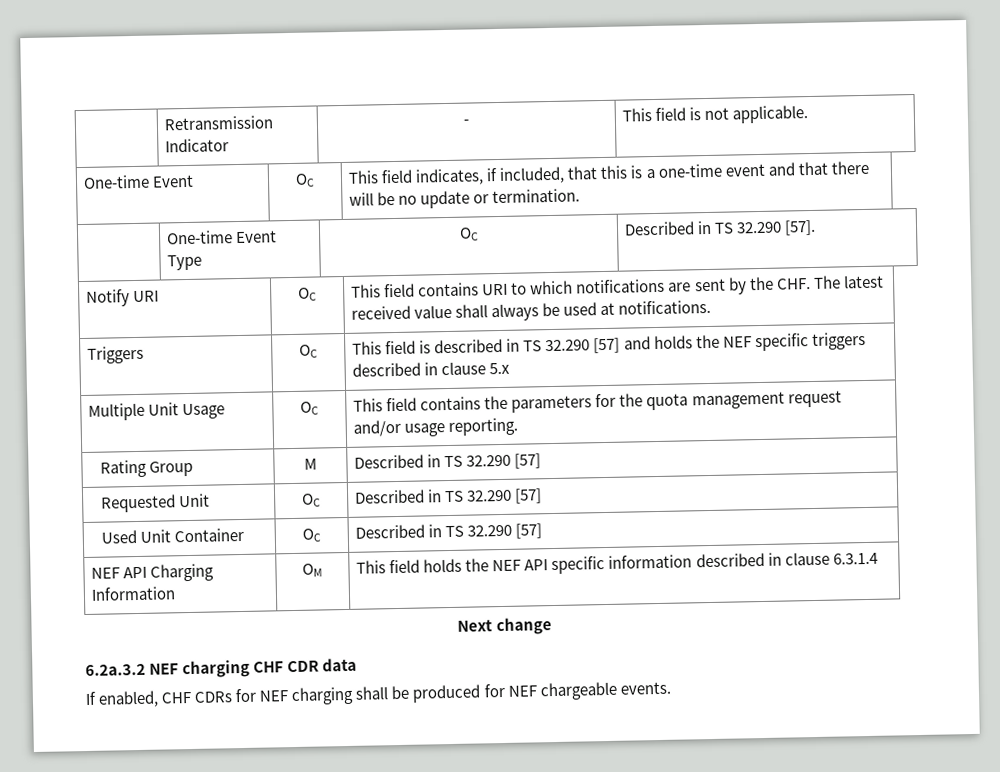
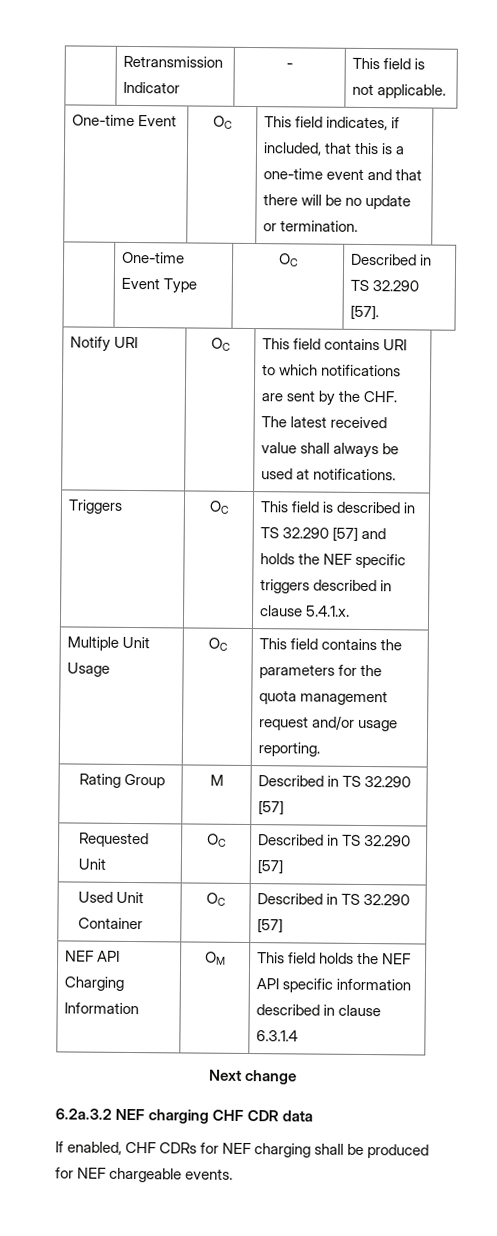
[489,362,511,375] 5.x -> [306,605,351,617] 5.4.1.x.

